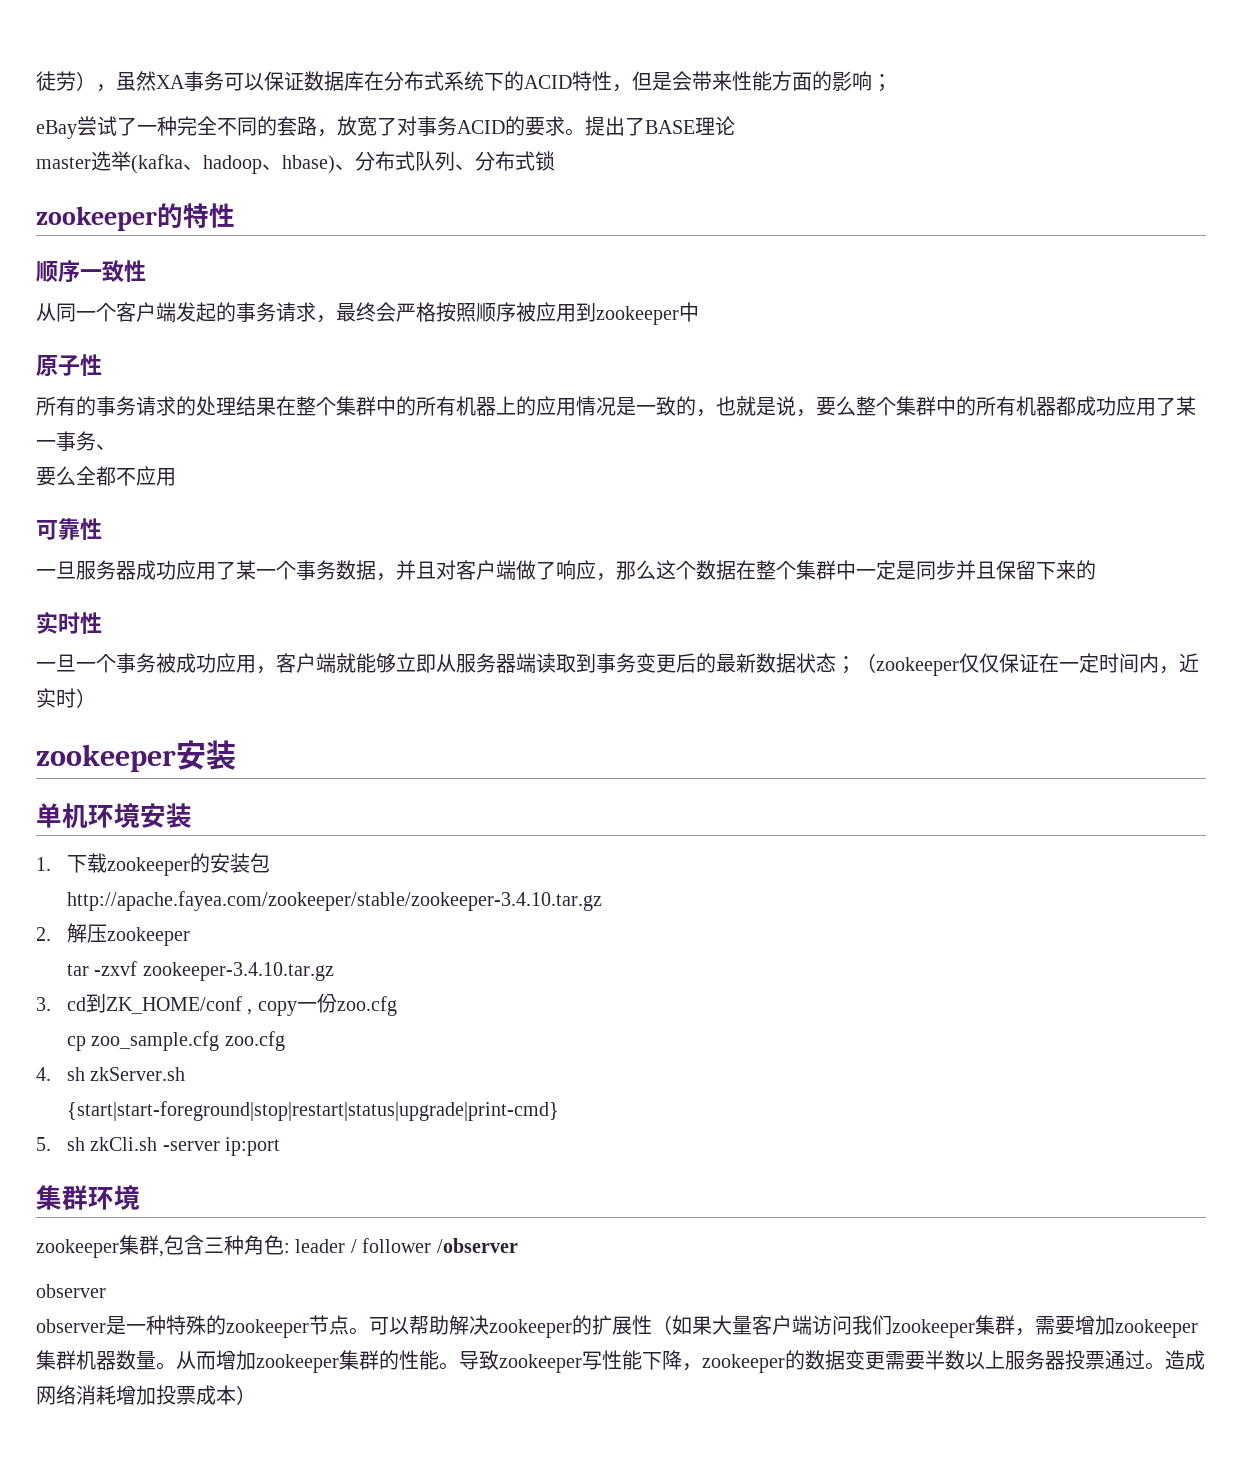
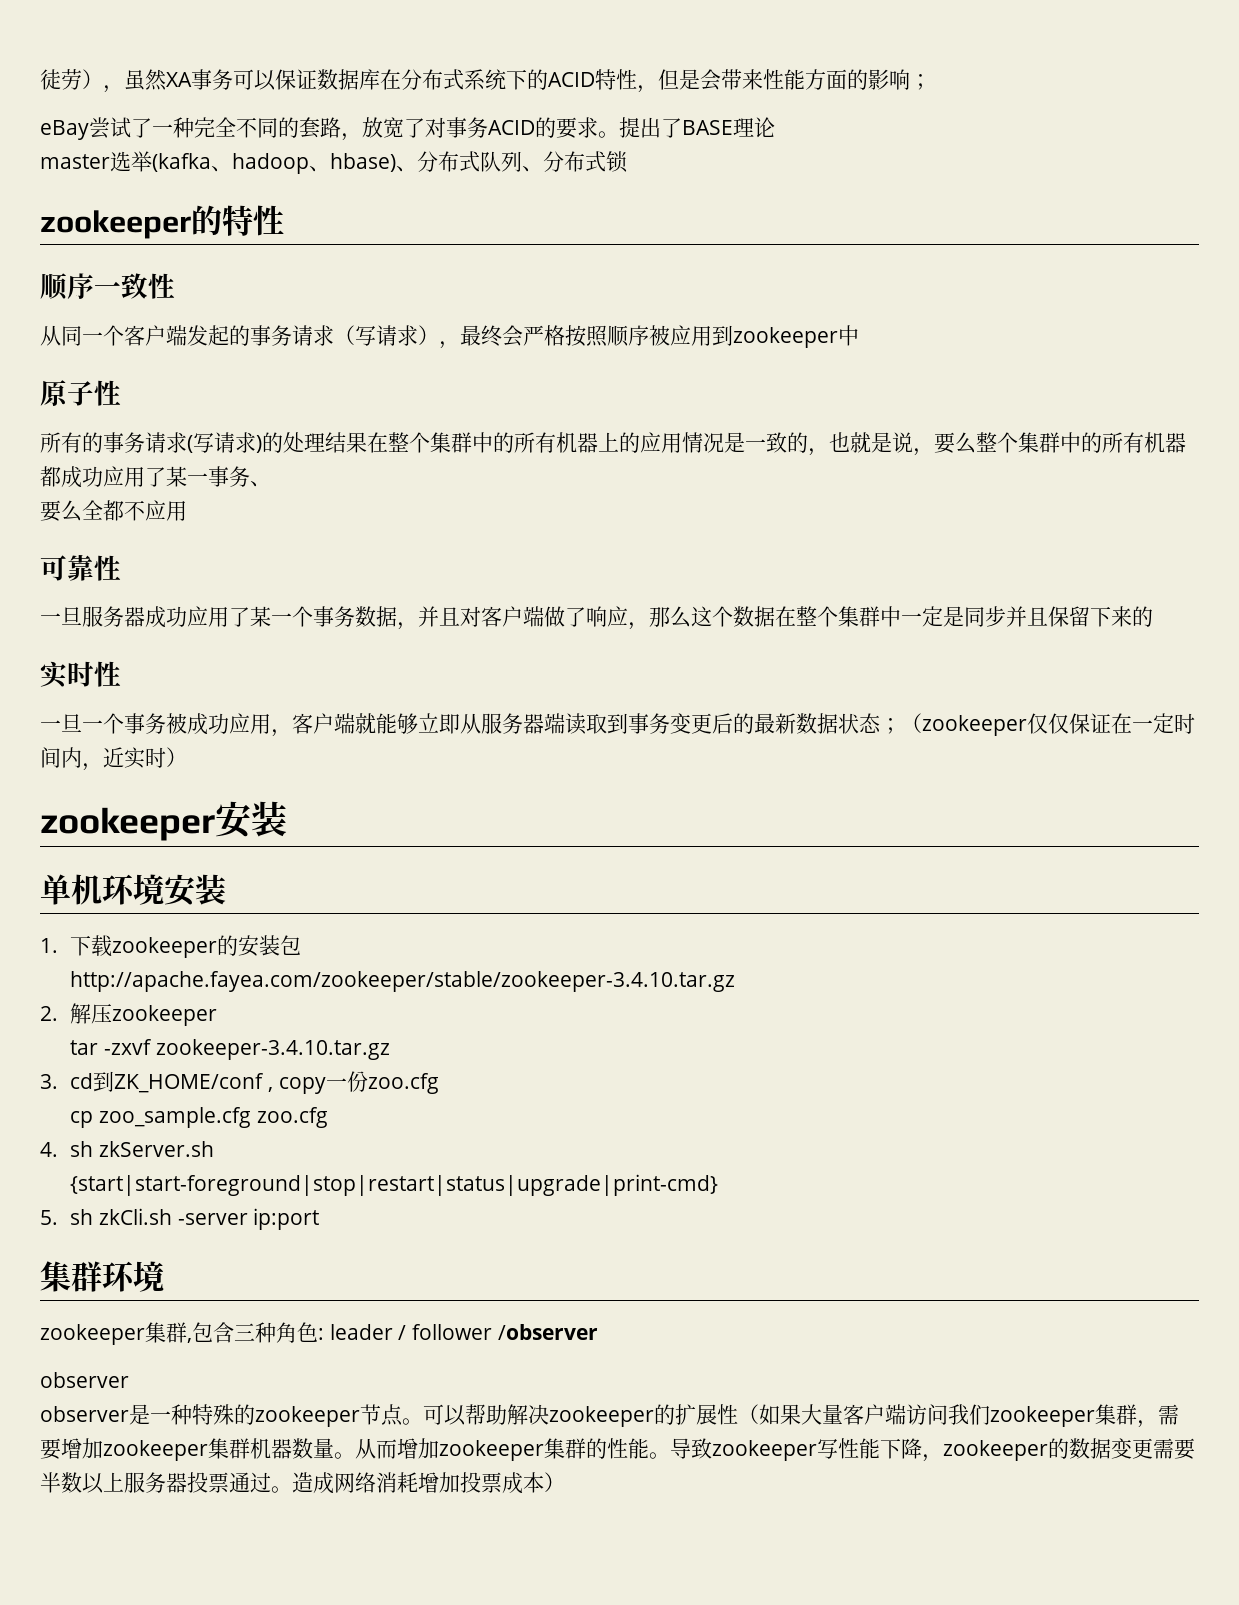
(316, 312) none -> [334,325,439,346] （写请求）
(176, 406) none -> [187,432,262,453] (写请求)

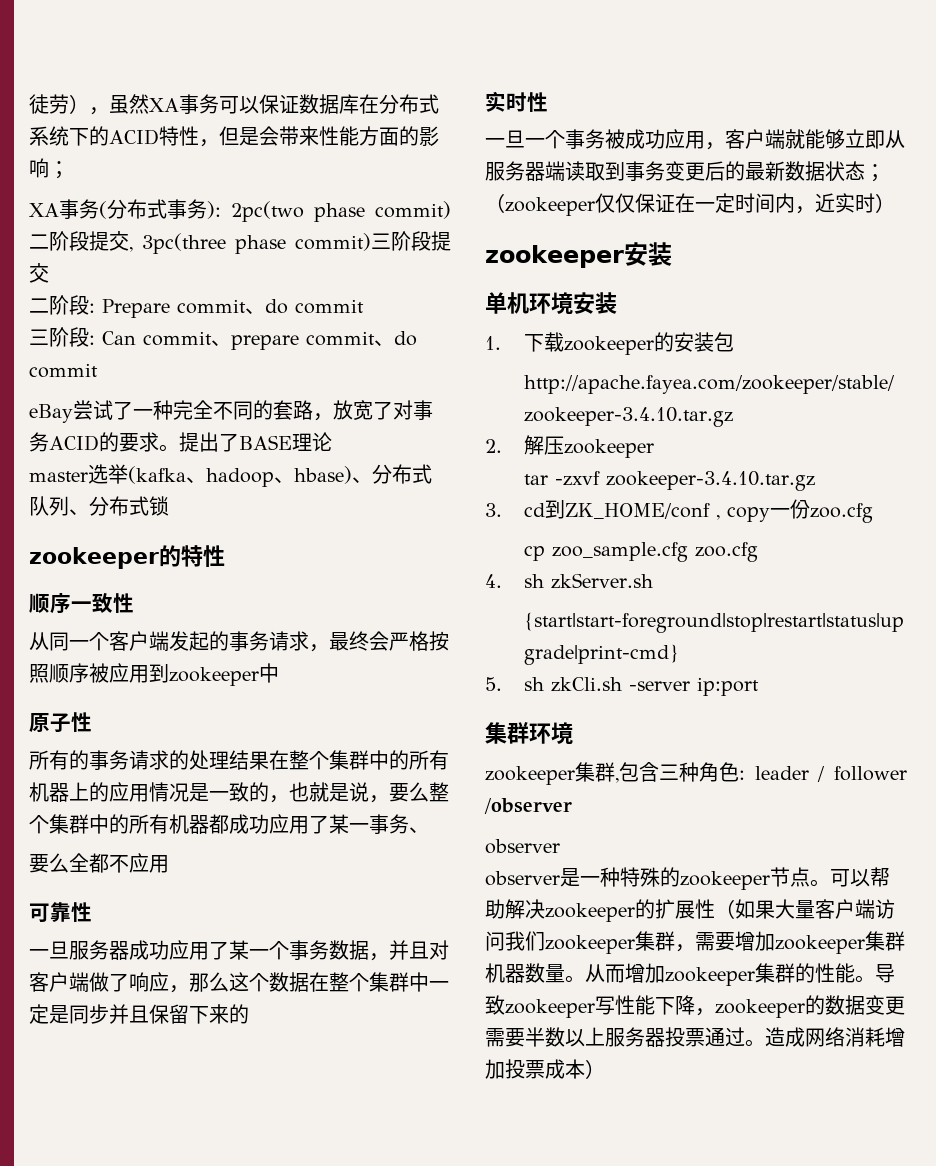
(931, 82) none -> [29,199,451,222] [29,231,451,254] [29,263,49,283] [29,295,364,318] [29,327,417,350] [29,363,98,378] // XA事务(分布式事务): 2pc(two phase commit)二阶段提交, 3pc(three phase commit)三阶段提交 // 二阶段: Prepare commit、do commit // 三阶段: Can commit、prepare commit、do commit
[334,325,439,346] （写请求） -> (309, 641) none
[187,432,262,453] (写请求) -> (169, 760) none

